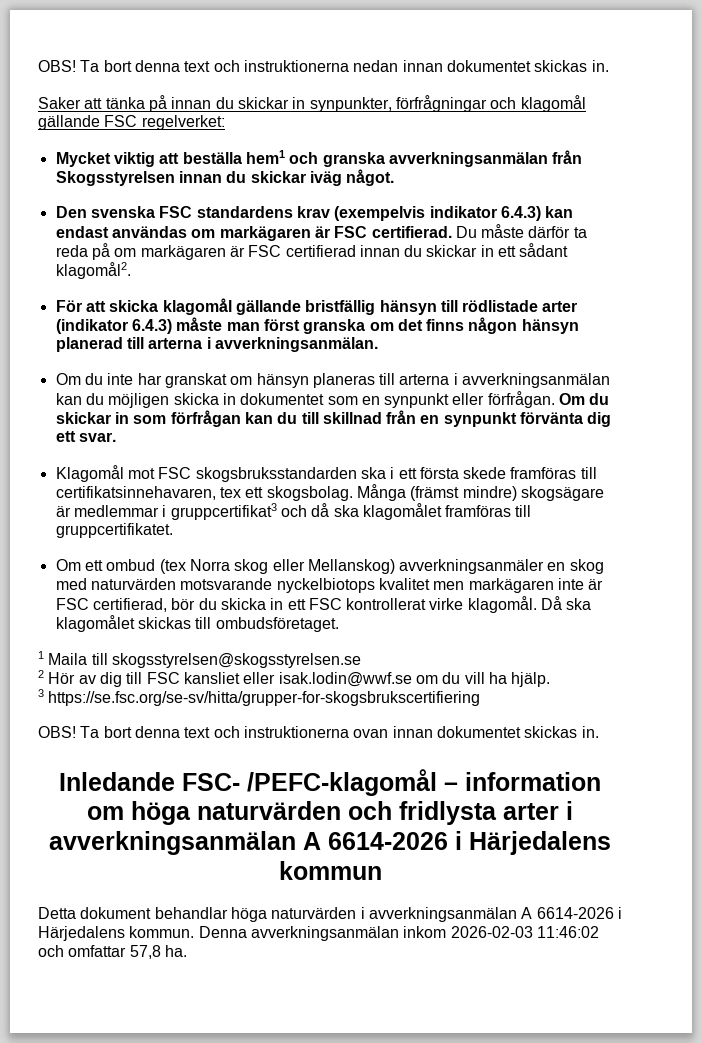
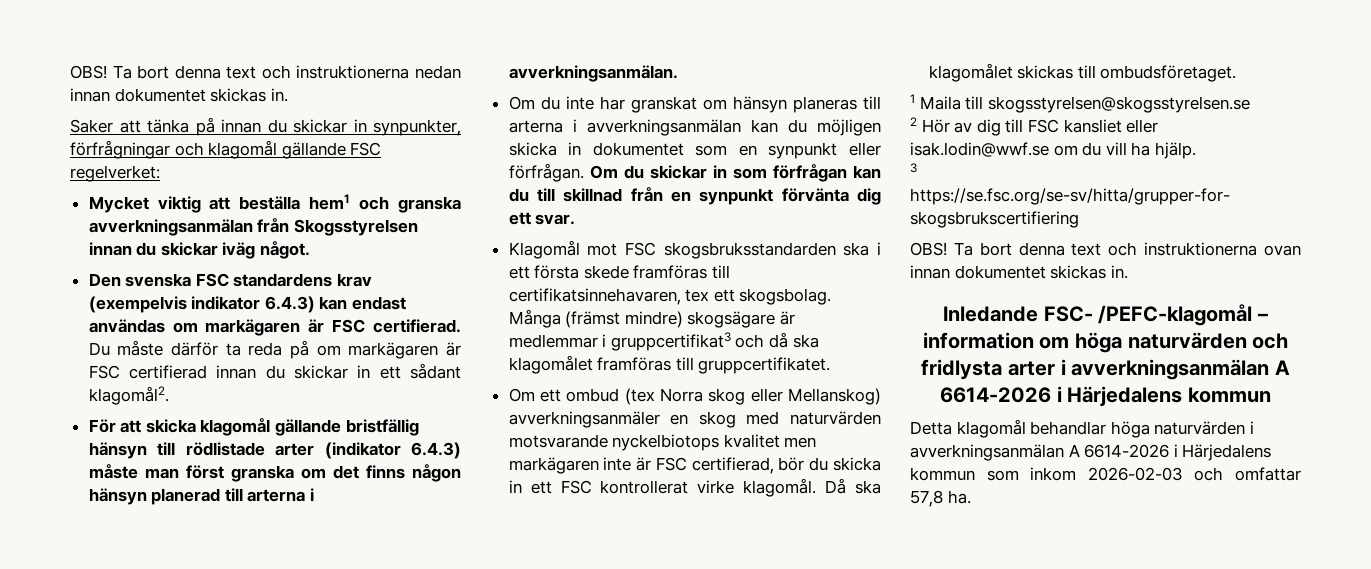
[80,907,152,919] dokument -> [956,419,1026,438] klagomål
[129,926,399,941] kommun. Denna avverkningsanmälan -> [910,467,1019,481] kommun som
[536,926,599,938] 11:46:02 -> (1183, 474) none

